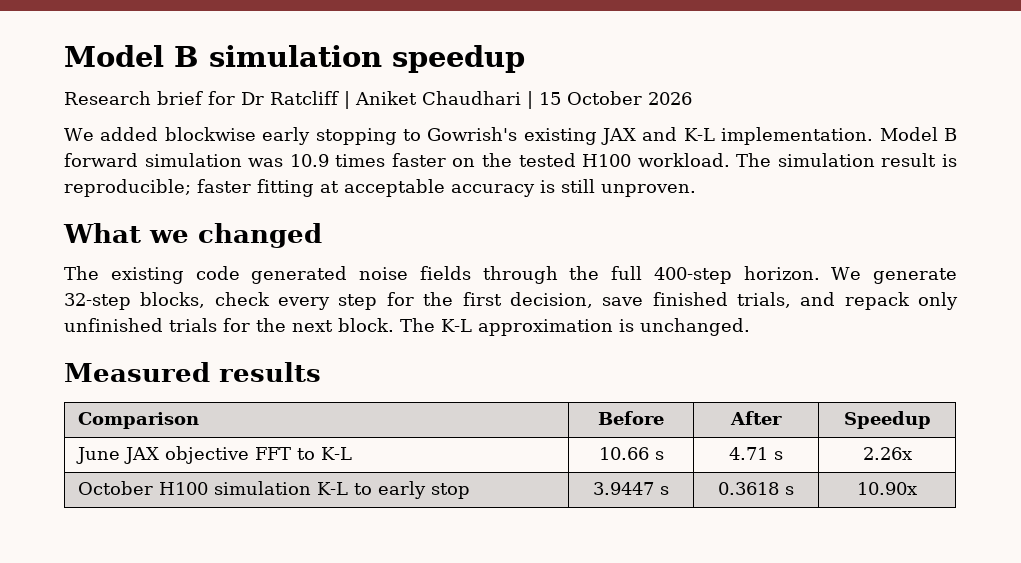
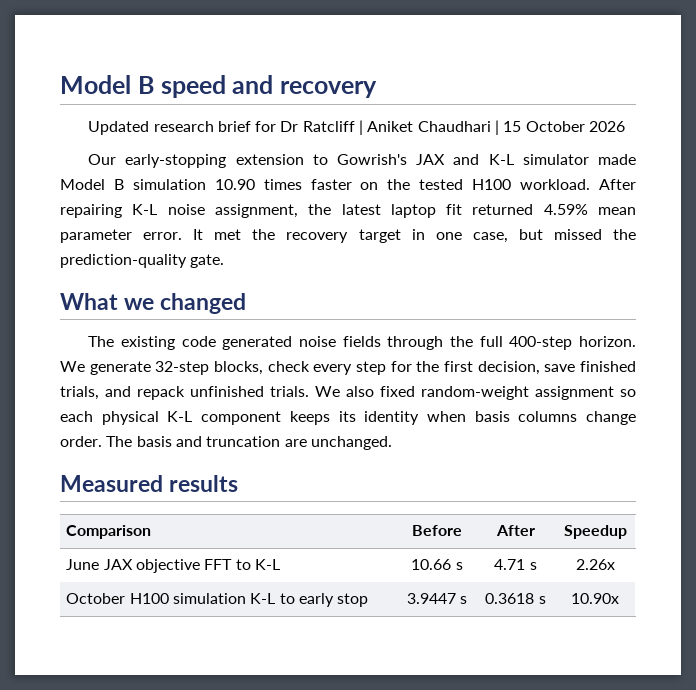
[64,45,525,73] [64,91,151,105] Model B simulation speedup // Research -> [60,75,377,98] [88,121,214,135] Model B speed and recovery // Updated research
[64,127,397,145] We added blockwise early stopping -> [88,154,304,168] Our early-stopping extension
[523,128,597,145] existing -> (407, 159) none
[721,127,958,145] [64,153,329,167] implementation. Model B forward simulation was 10.9 -> [522,154,636,165] [60,179,255,190] simulator made Model B simulation 10.90
[736,153,957,167] [64,179,696,197] The simulation result is reproducible; faster fitting at acceptable accuracy is still unproven. -> [599,179,637,190] [60,204,636,218] [60,229,636,243] [60,254,225,268] After repairing K-L noise assignment, the latest laptop fit returned 4.59% mean parameter error. It met the recovery target in one case, but missed the prediction-quality gate.
[918,292,958,310] [64,318,634,336] only unfinished trials for the next block. The K-L approximation is -> [190,386,636,400] [60,411,636,425] [60,436,307,447] unfinished trials. We also fixed random-weight assignment so each physical K-L component keeps its identity when basis columns change order. The basis and truncation are

